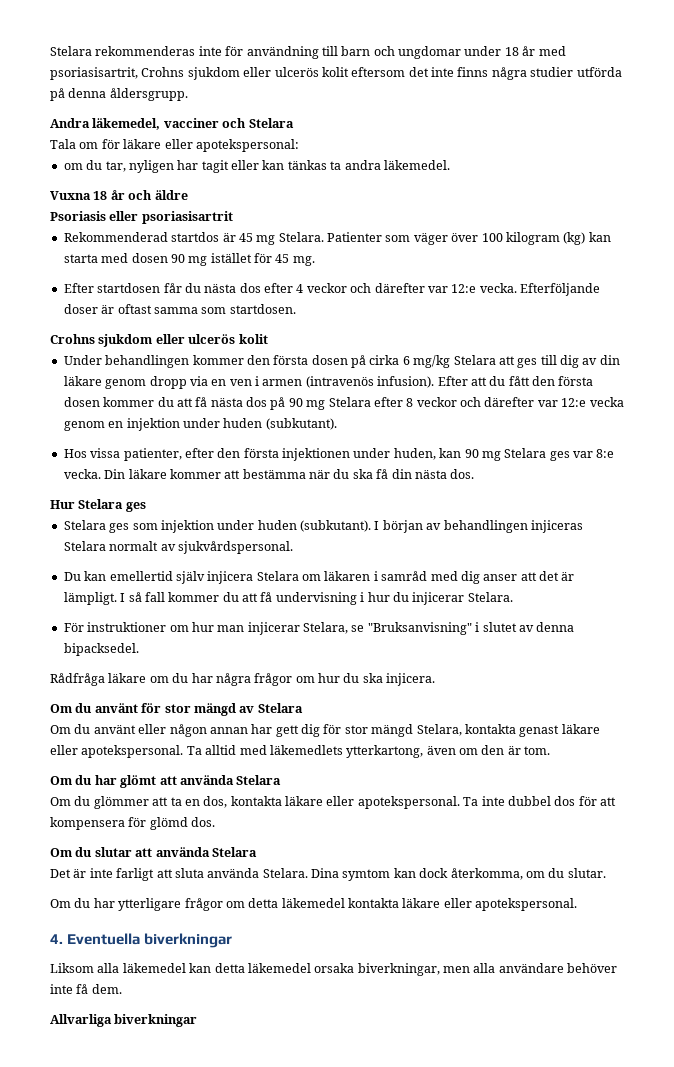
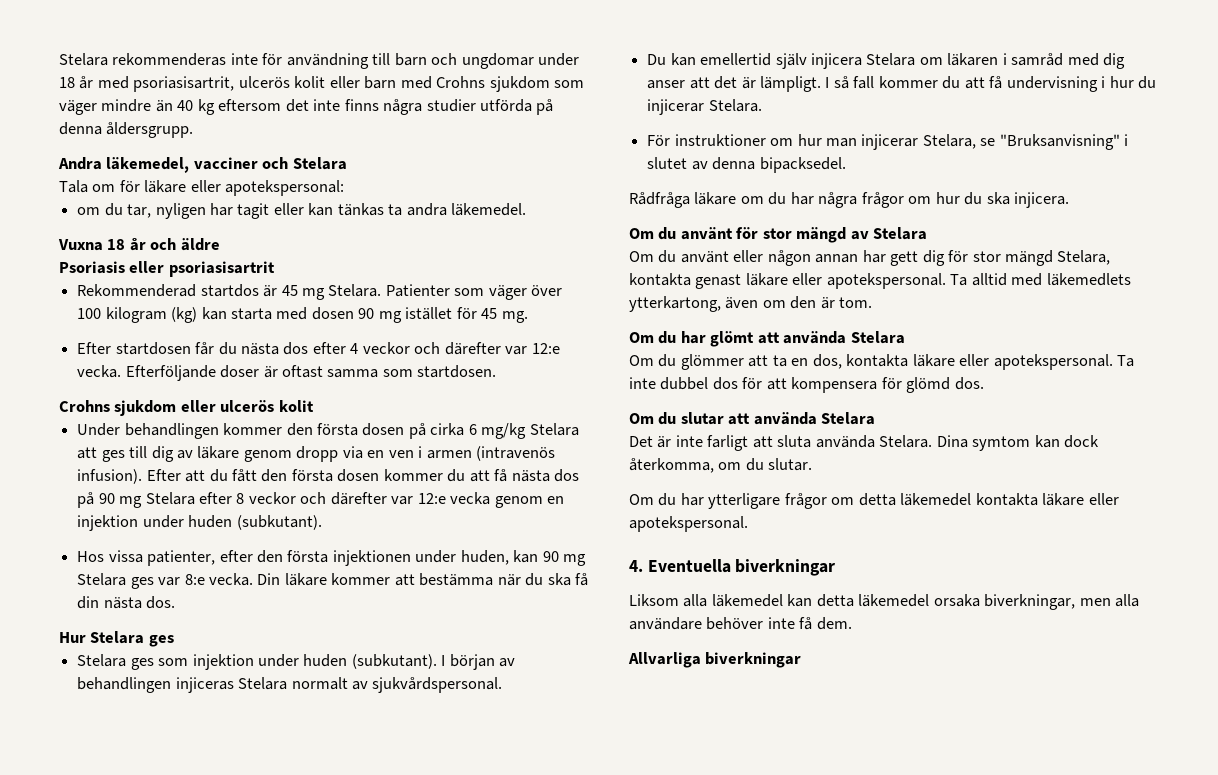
[141,67,349,80] Crohns sjukdom eller ulcerös kolit -> [238,76,585,92] [59,99,215,115] ulcerös kolit eller barn med Crohns sjukdom som väger mindre än 40 kg
[599,355,620,365] din -> (193, 454) none

